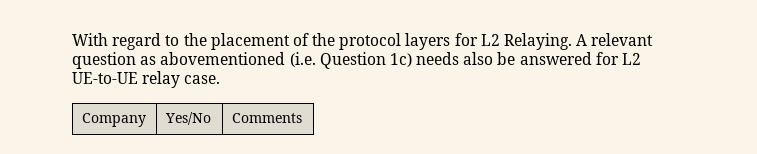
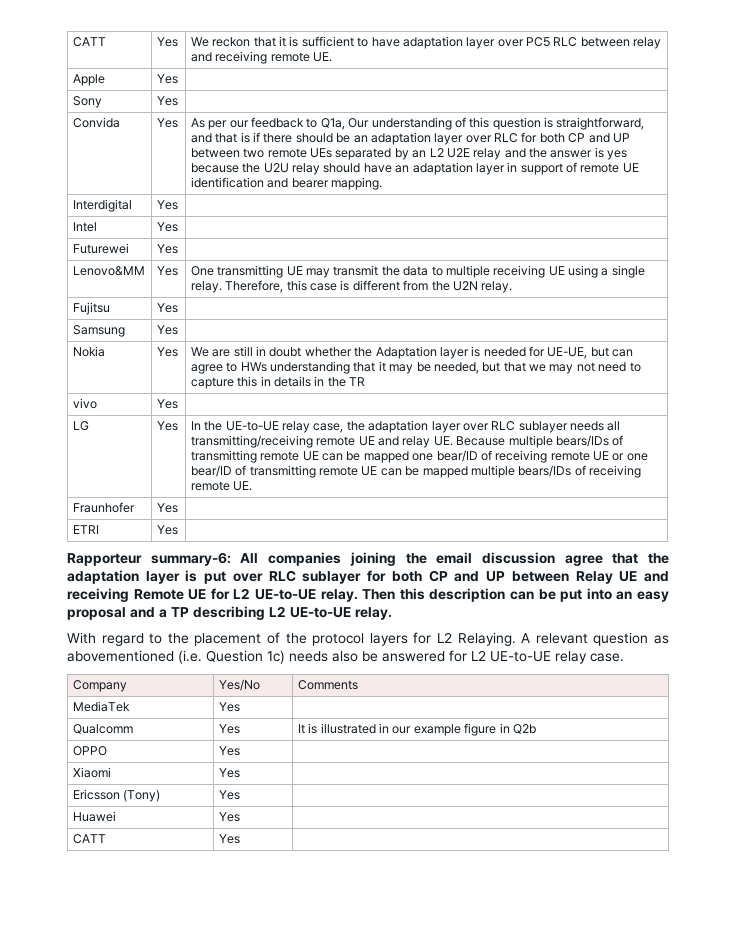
(72, 39) none -> [72,37,106,47] [156,37,178,47] [190,36,662,49] [190,51,332,64] [72,74,105,86] [156,74,178,84] [72,96,102,108] [156,96,178,106] [72,117,120,128] [156,118,178,128] [190,117,645,130] [190,132,630,145] [190,147,628,160] [190,162,639,175] [190,177,382,190] [72,199,132,212] [156,200,178,210] [72,222,97,232] [156,222,178,232] [72,243,129,254] [156,244,178,254] [72,266,145,276] [156,266,178,276] [190,265,645,278] [190,280,513,293] [72,302,110,315] [156,303,178,313] [72,325,125,337] [156,325,178,335] [72,346,105,357] [156,347,178,357] [190,346,634,359] [190,361,641,374] [190,376,366,389] [72,398,97,409] [156,399,178,409] [72,421,89,431] [156,421,178,431] [190,420,621,433] [190,435,624,448] [190,450,648,463] [190,465,641,478] [190,481,253,491] [72,502,135,513] [156,503,178,513] [72,525,99,534] [156,525,178,535] [67,552,669,566] [67,570,670,584] [67,588,670,602] [67,606,392,620] CATT | Yes | We reckon that it is sufficient to have adaptation layer over PC5 RLC between relay and receiving remote UE. // Apple | Yes | // Sony | Yes | // Convida | Yes | As per our feedback to Q1a, Our understanding of this question is straightforward, and that is if there should be an adaptation layer over RLC for both CP and UP between two remote UEs separated by an L2 U2E relay and the answer is yes because the U2U relay should have an adaptation layer in support of remote UE identification and bearer mapping. // Interdigital | Yes | // Intel | Yes | // Futurewei | Yes | // Lenovo&MM | Yes | One transmitting UE may transmit the data to multiple receiving UE using a single relay. Therefore, this case is different from the U2N relay. // Fujitsu | Yes | // Samsung | Yes | // Nokia | Yes | We are still in doubt whether the Adaptation layer is needed for UE-UE, but can agree to HWs understanding that it may be needed, but that we may not need to capture this in details in the TR // vivo | Yes | // LG | Yes | In the UE-to-UE relay case, the adaptation layer over RLC sublayer needs all transmitting/receiving remote UE and relay UE. Because multiple bears/IDs of transmitting remote UE can be mapped one bear/ID of receiving remote UE or one bear/ID of transmitting remote UE can be mapped multiple bears/IDs of receiving remote UE. // Fraunhofer | Yes | // ETRI | Yes | // Rapporteur summary-6: All companies joining the email discussion agree that the adaptation layer is put over RLC sublayer for both CP and UP between Relay UE and receiving Remote UE for L2 UE-to-UE relay. Then this description can be put into an easy proposal and a TP describing L2 UE-to-UE relay. //
(302, 118) none -> [72,701,130,712] [218,702,240,712] [72,724,133,734] [218,724,240,734] [297,723,536,736] [72,746,107,756] [218,746,240,756] [72,767,111,778] [218,768,240,778] [72,789,161,802] [218,790,240,800] [72,811,116,822] [218,812,240,822] [72,834,106,844] [218,834,240,844] // MediaTek | Yes | // Qualcomm | Yes | It is illustrated in our example figure in Q2b // OPPO | Yes | // Xiaomi | Yes | // Ericsson (Tony) | Yes | // Huawei | Yes | // CATT | Yes |

